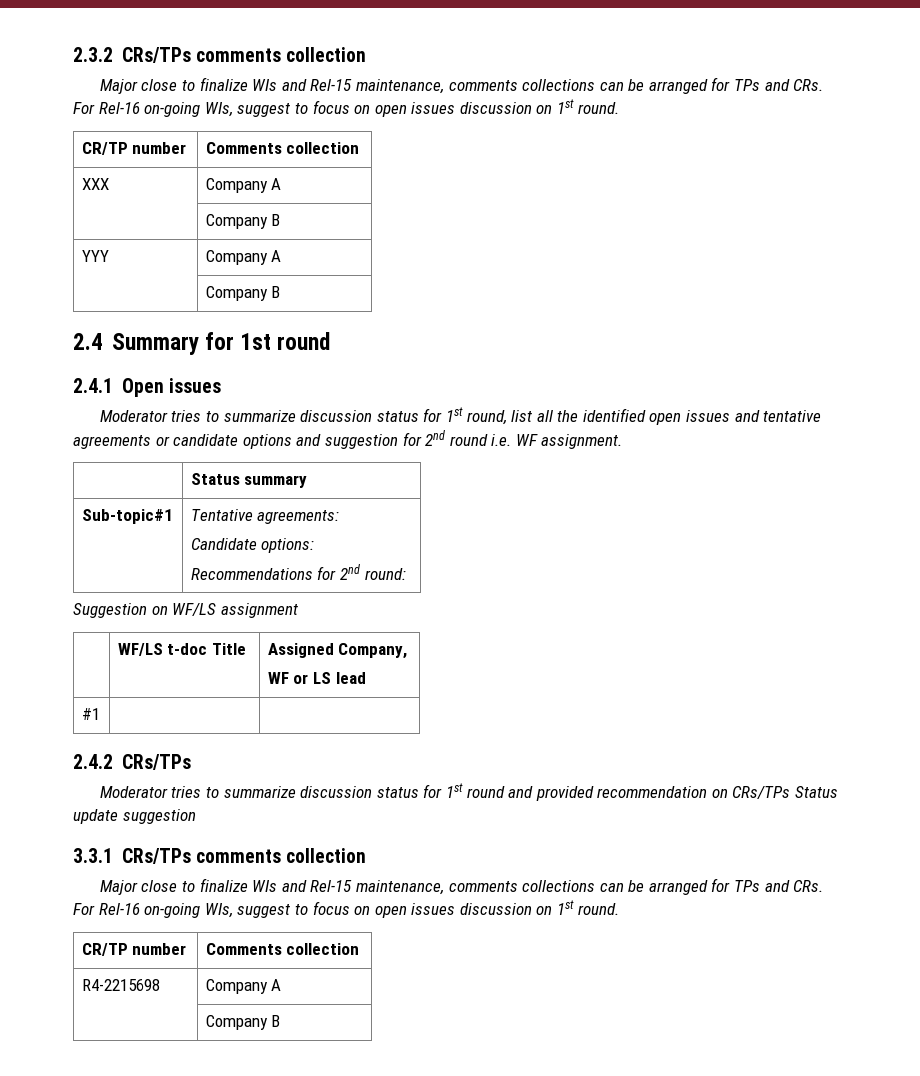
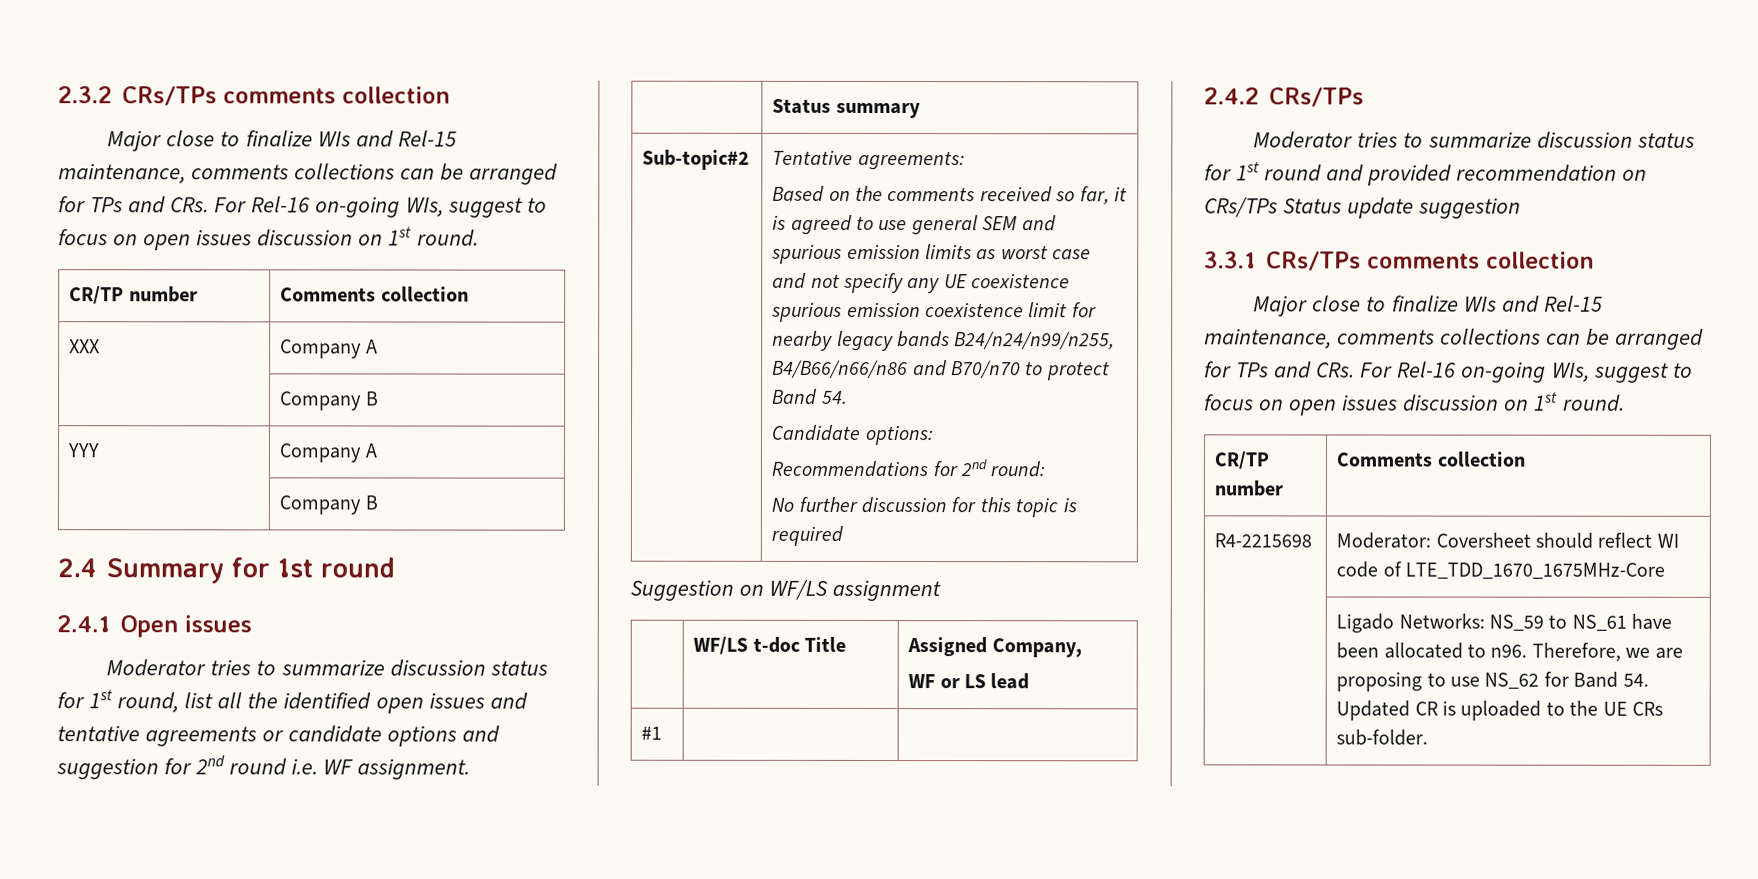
[81,509,173,524] Sub-topic#1 -> [642,149,751,170] Sub-topic#2
(340, 517) none -> [772,185,1127,205] [772,214,1057,236] [771,243,1092,264] [772,272,1071,294] [771,301,1097,322] [772,330,1116,352] [772,359,1110,381] [772,388,848,405] // Based on the comments received so far, it is agreed to use general SEM and spurious emission limits as worst case and not specify any UE coexistence spurious emission coexistence limit for nearby legacy bands B24/n24/n99/n255, B4/B66/n66/n86 and B70/n70 to protect Band 54.
(406, 574) none -> [771,496,1077,518] [771,525,845,546] // No further discussion for this topic is required
[205,979,282,994] [205,1015,281,1030] Company A // | Company B -> [1336,532,1679,549] [1336,561,1665,580] [1336,613,1673,634] [1336,642,1683,662] [1336,671,1649,692] [1336,700,1663,721] [1336,729,1429,746] Moderator: Coversheet should reflect WI code of LTE_TDD_1670_1675MHz-Core // | Ligado Networks: NS_59 to NS_61 have been allocated to n96. Therefore, we are proposing to use NS_62 for Band 54. Updated CR is uploaded to the UE CRs sub-folder.

